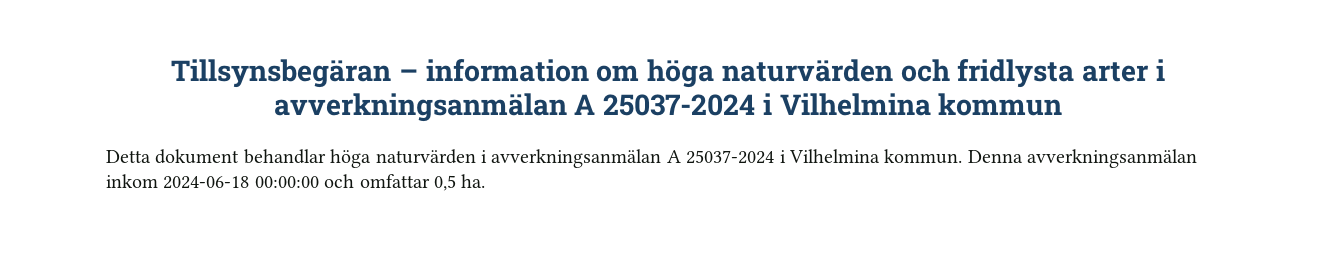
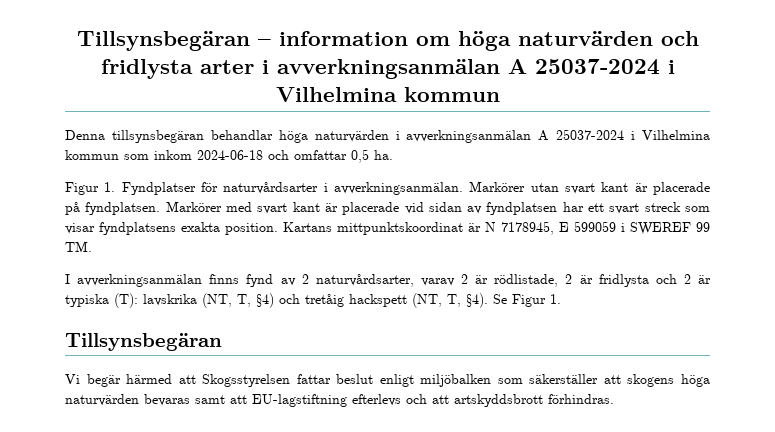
[106,149,240,164] Detta dokument -> [65,130,204,143] Denna tillsynsbegäran
[884,149,1198,168] kommun. Denna avverkningsanmälan -> [65,150,149,160] kommun som
[254,176,319,188] 00:00:00 -> (263, 155) none
(486, 181) none -> [65,181,711,195] [65,201,710,215] [65,221,710,235] [65,241,92,252] [65,274,711,287] [65,293,561,308] [65,333,222,351] [65,374,711,387] [65,394,614,407] // Figur 1. Fyndplatser för naturvårdsarter i avverkningsanmälan. Markörer utan svart kant är placerade på fyndplatsen. Markörer med svart kant är placerade vid sidan av fyndplatsen har ett svart streck som visar fyndplatsens exakta position. Kartans mittpunktskoordinat är N 7178945, E 599059 i SWEREF 99 TM. // I avverkningsanmälan finns fynd av 2 naturvårdsarter, varav 2 är rödlistade, 2 är fridlysta och 2 är typiska (T): lavskrika (NT, T, §4) och tretåig hackspett (NT, T, §4). Se Figur 1. // Tillsynsbegäran // Vi begär härmed att Skogsstyrelsen fattar beslut enligt miljöbalken som säkerställer att skogens höga naturvärden bevaras samt att EU-lagstiftning efterlevs och att artskyddsbrott förhindras.

